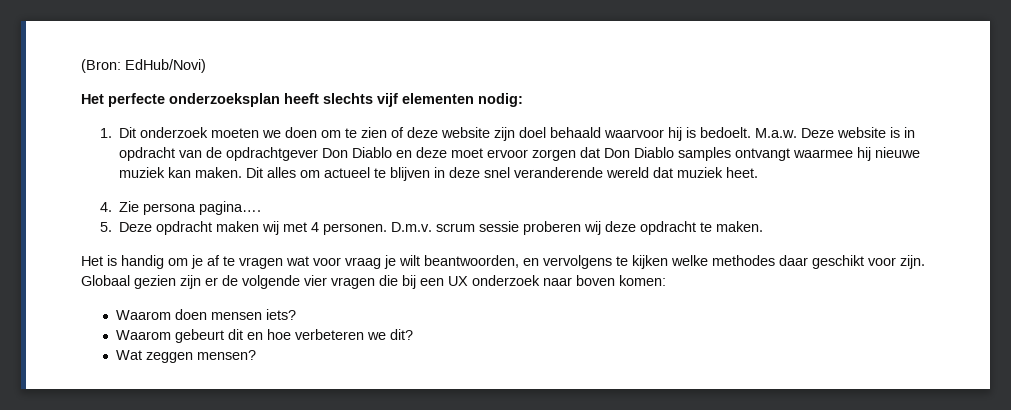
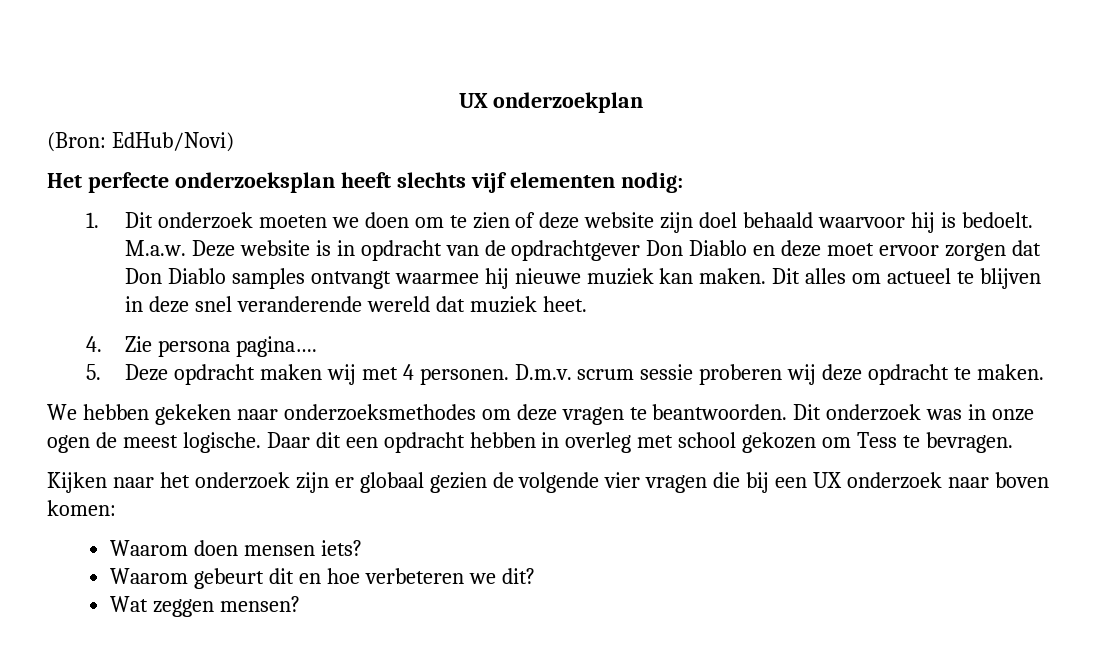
(81, 66) none -> [458,92,644,113] UX onderzoekplan //
[81,255,925,269] [81,275,218,289] Het is handig om je af te vragen wat voor vraag je wilt beantwoorden, en vervolgens te kijken welke methodes daar geschikt voor zijn. Globaal gezien zijn er -> [47,404,1035,425] [47,432,1013,453] [47,472,487,493] We hebben gekeken naar onderzoeksmethodes om deze vragen te beantwoorden. Dit onderzoek was in onze ogen de meest logische. Daar dit een opdracht hebben in overleg met school gekozen om Tess te bevragen. // Kijken naar het onderzoek zijn er globaal gezien

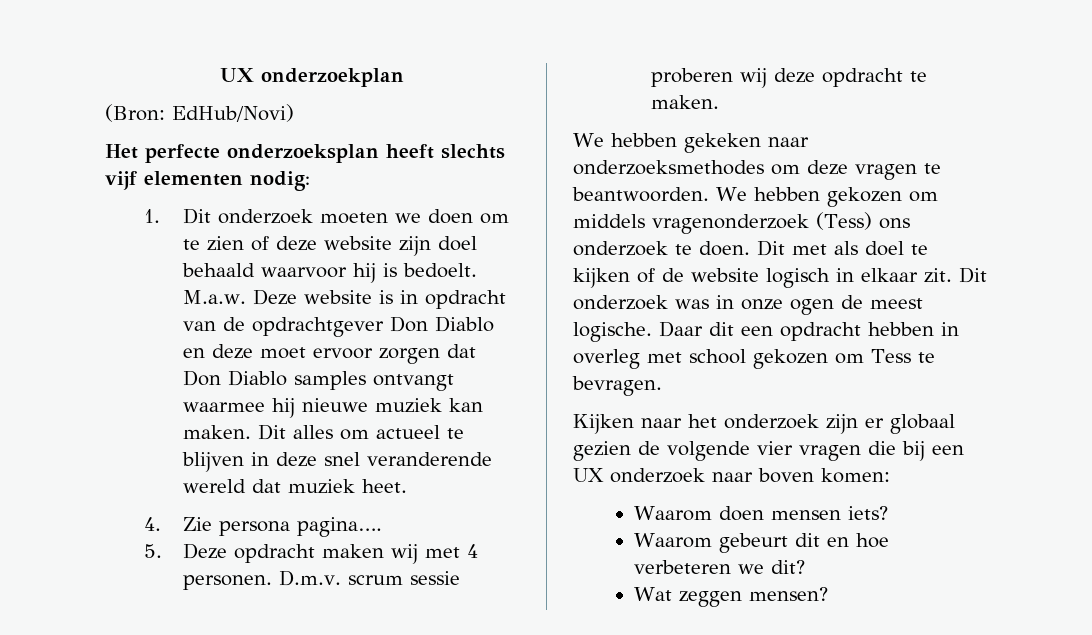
(788, 412) none -> [716,187,938,207] [573,212,910,234] [573,240,928,256] [573,268,952,288] We hebben gekozen om middels vragenonderzoek (Tess) ons onderzoek te doen. Dit met als doel te kijken of de website logisch in elkaar zit.

